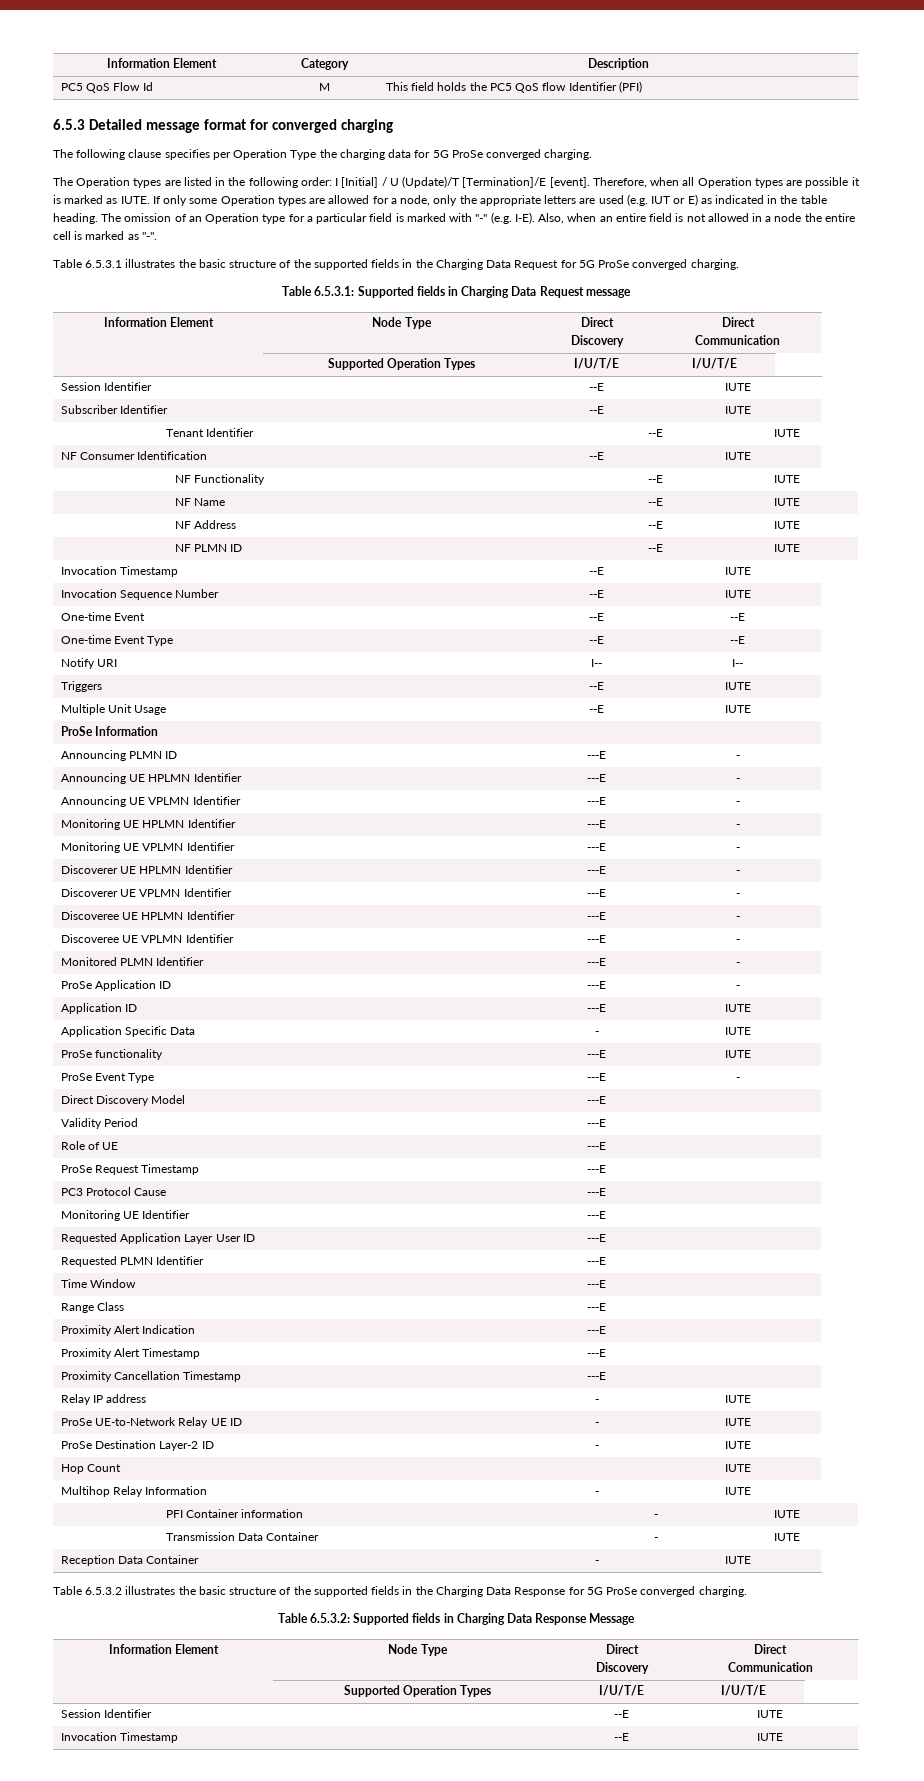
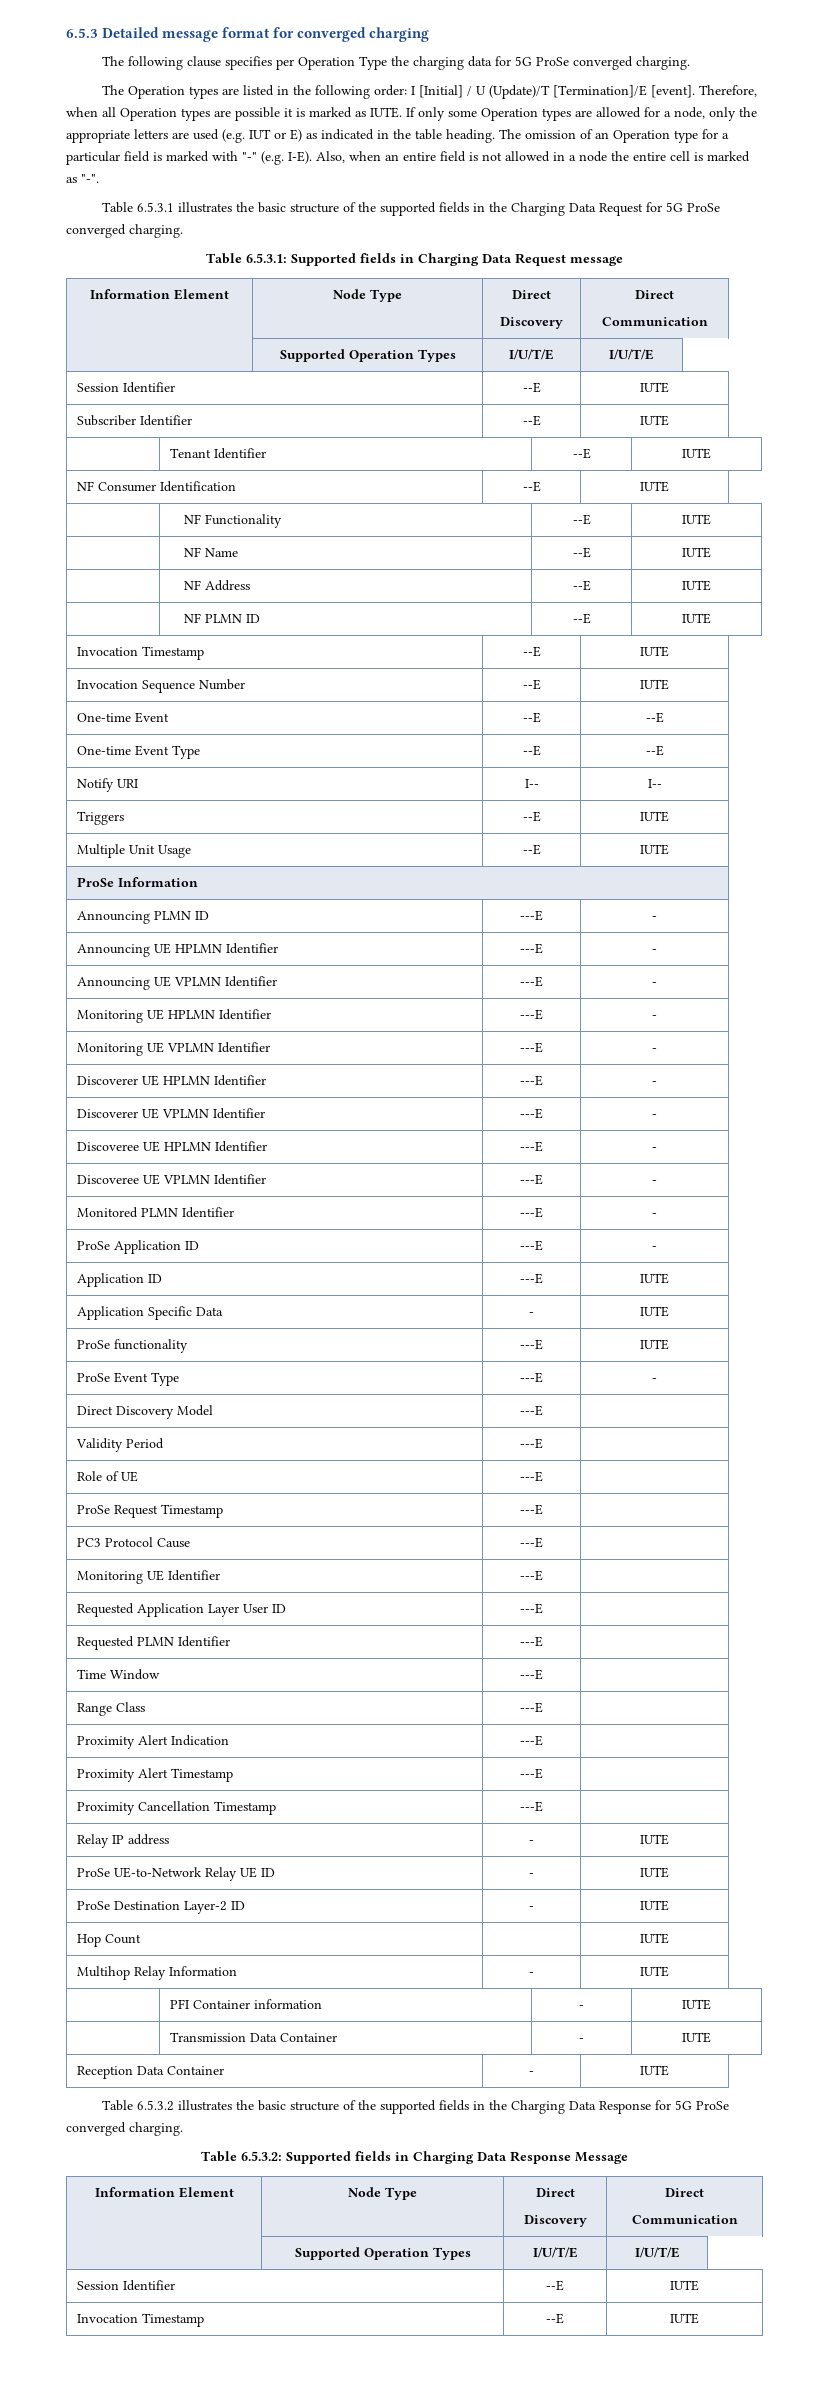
[106,58,218,68] [300,58,349,70] [588,58,650,70] [60,82,153,93] [318,83,330,91] [385,81,642,93] Information Element | Category | Description // PC5 QoS Flow Id | M | This field holds the PC5 QoS flow Identifier (PFI) // -> (66, 33) none

